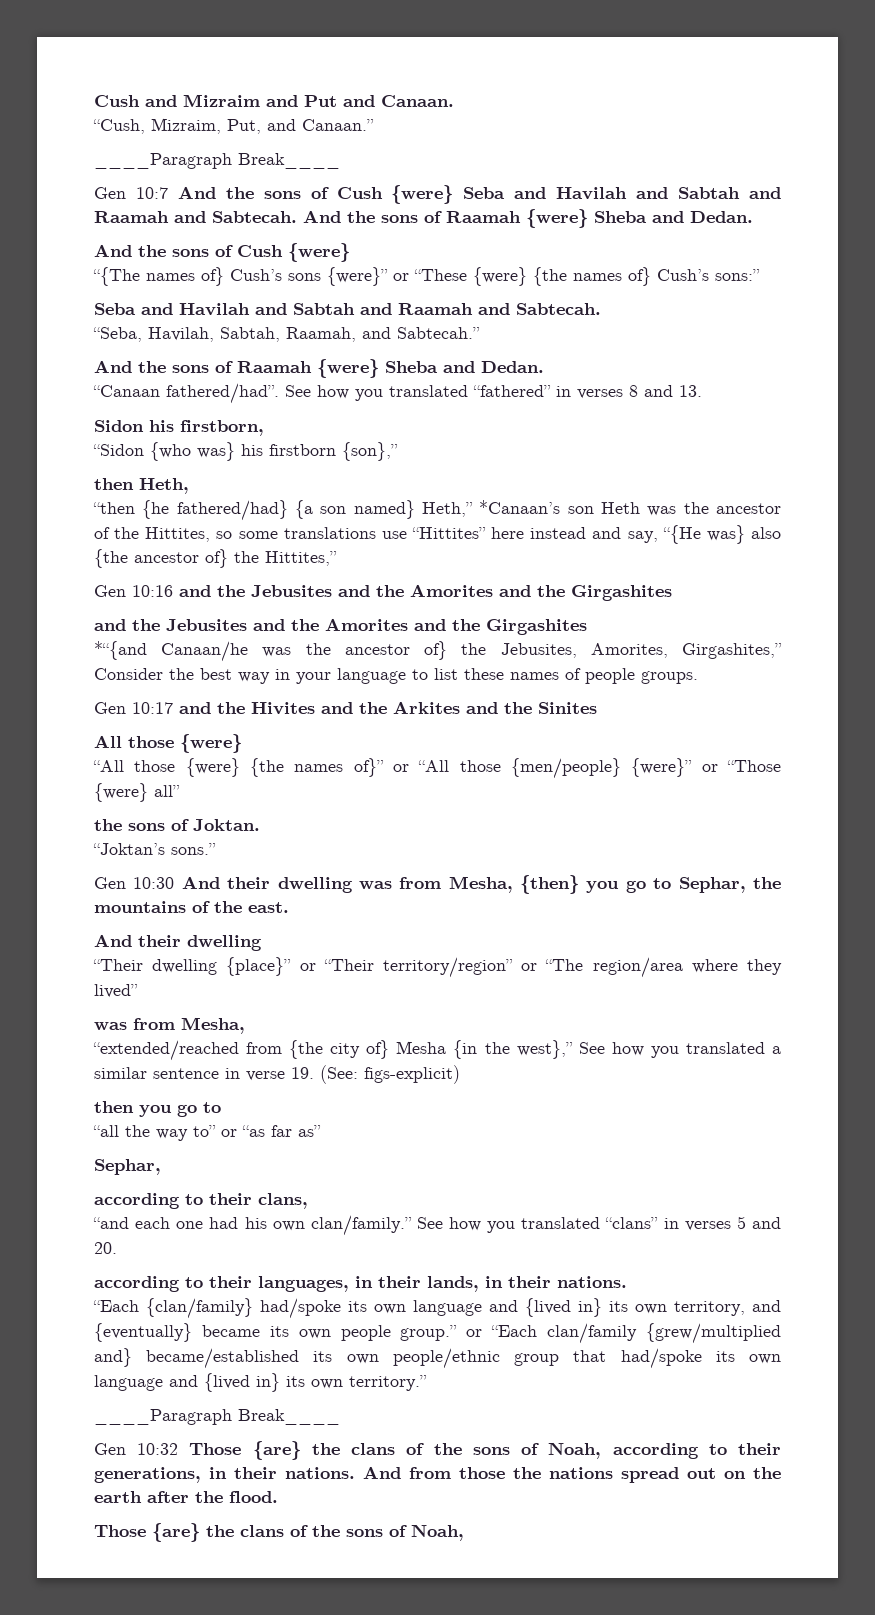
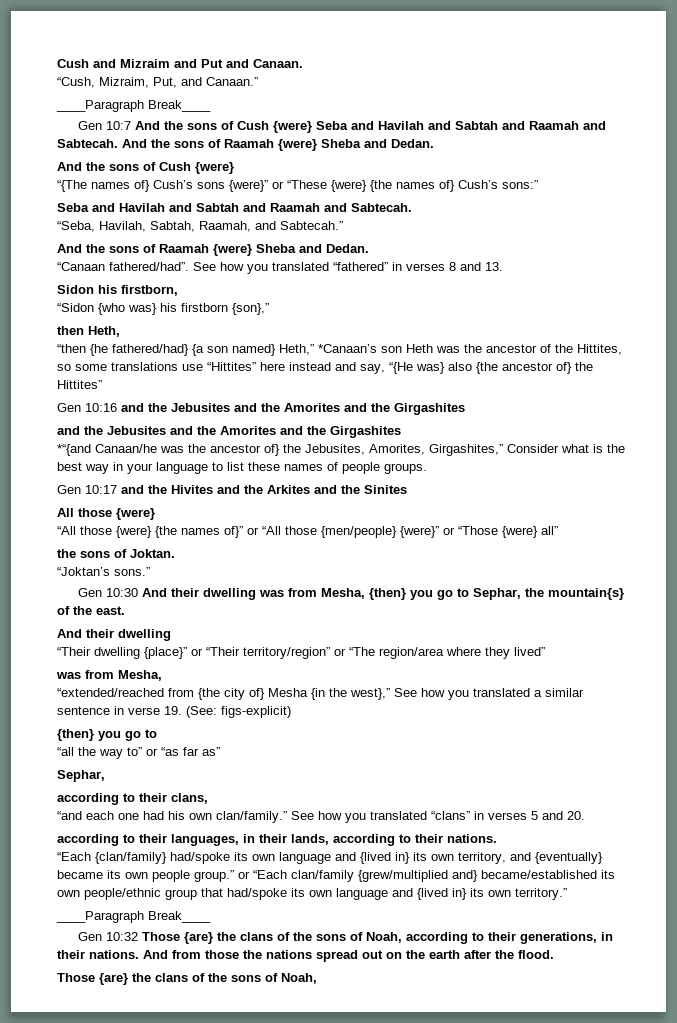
[265,551,337,566] Hittites,” -> [57,380,102,389] Hittites”
(163, 674) none -> [561,444,603,453] what is
[94,901,186,913] mountains -> [547,588,624,600] mountain{s}
[94,1101,134,1113] then -> [57,729,94,741] {then}
[485,1276,503,1288] in -> [333,834,411,846] according to

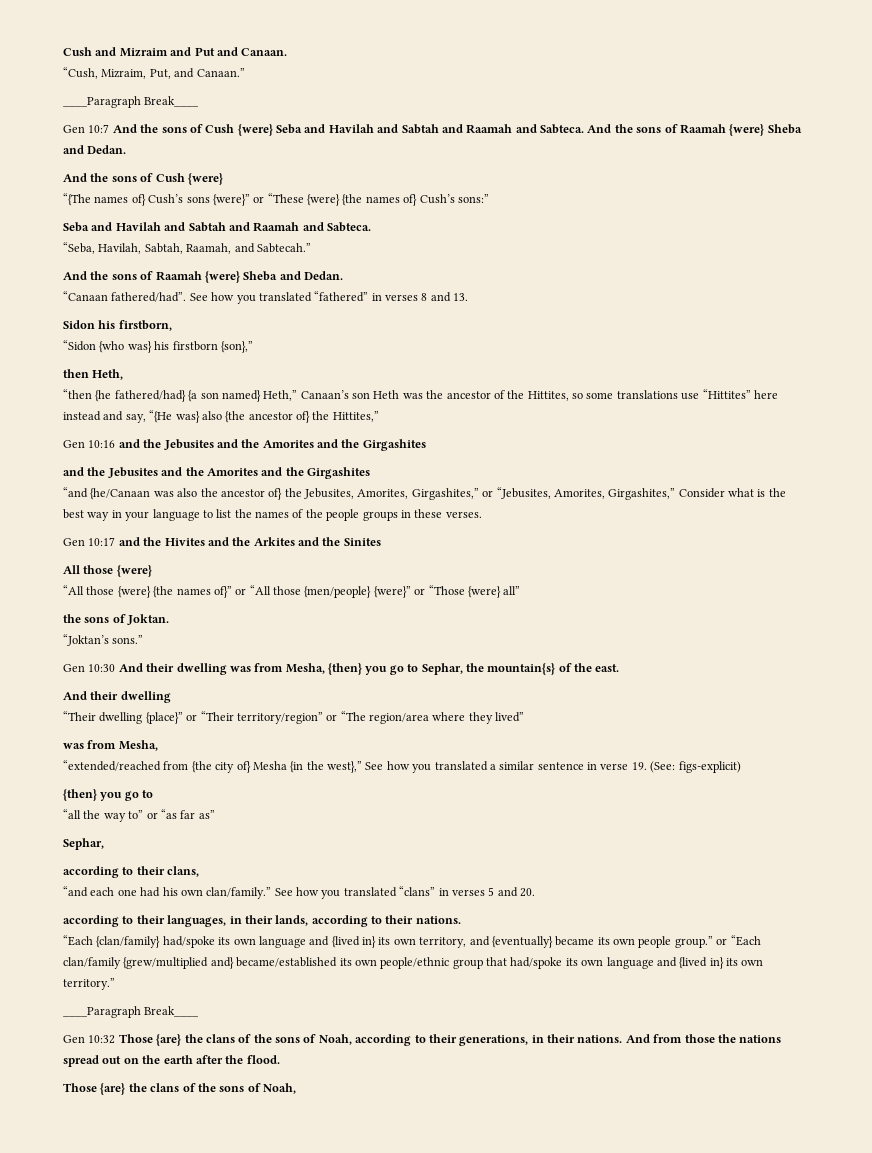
[57,139,118,148] Sabtecah. -> [540,124,584,134] Sabteca.
[351,203,412,212] Sabtecah. -> [327,222,371,232] Sabteca.
[318,344,377,353] *Canaan’s -> [300,390,349,399] Canaan’s
[57,380,102,389] Hittites” -> [332,411,379,422] Hittites,”
[57,444,184,456] *“{and Canaan/he was -> [63,487,198,500] “and {he/Canaan was also
(503, 450) none -> [482,487,676,500] or “Jebusites, Amorites, Girgashites,”
[248,462,280,471] these -> [234,509,252,518] the
[342,462,427,474] people groups. -> [305,509,482,521] the people groups in these verses.

